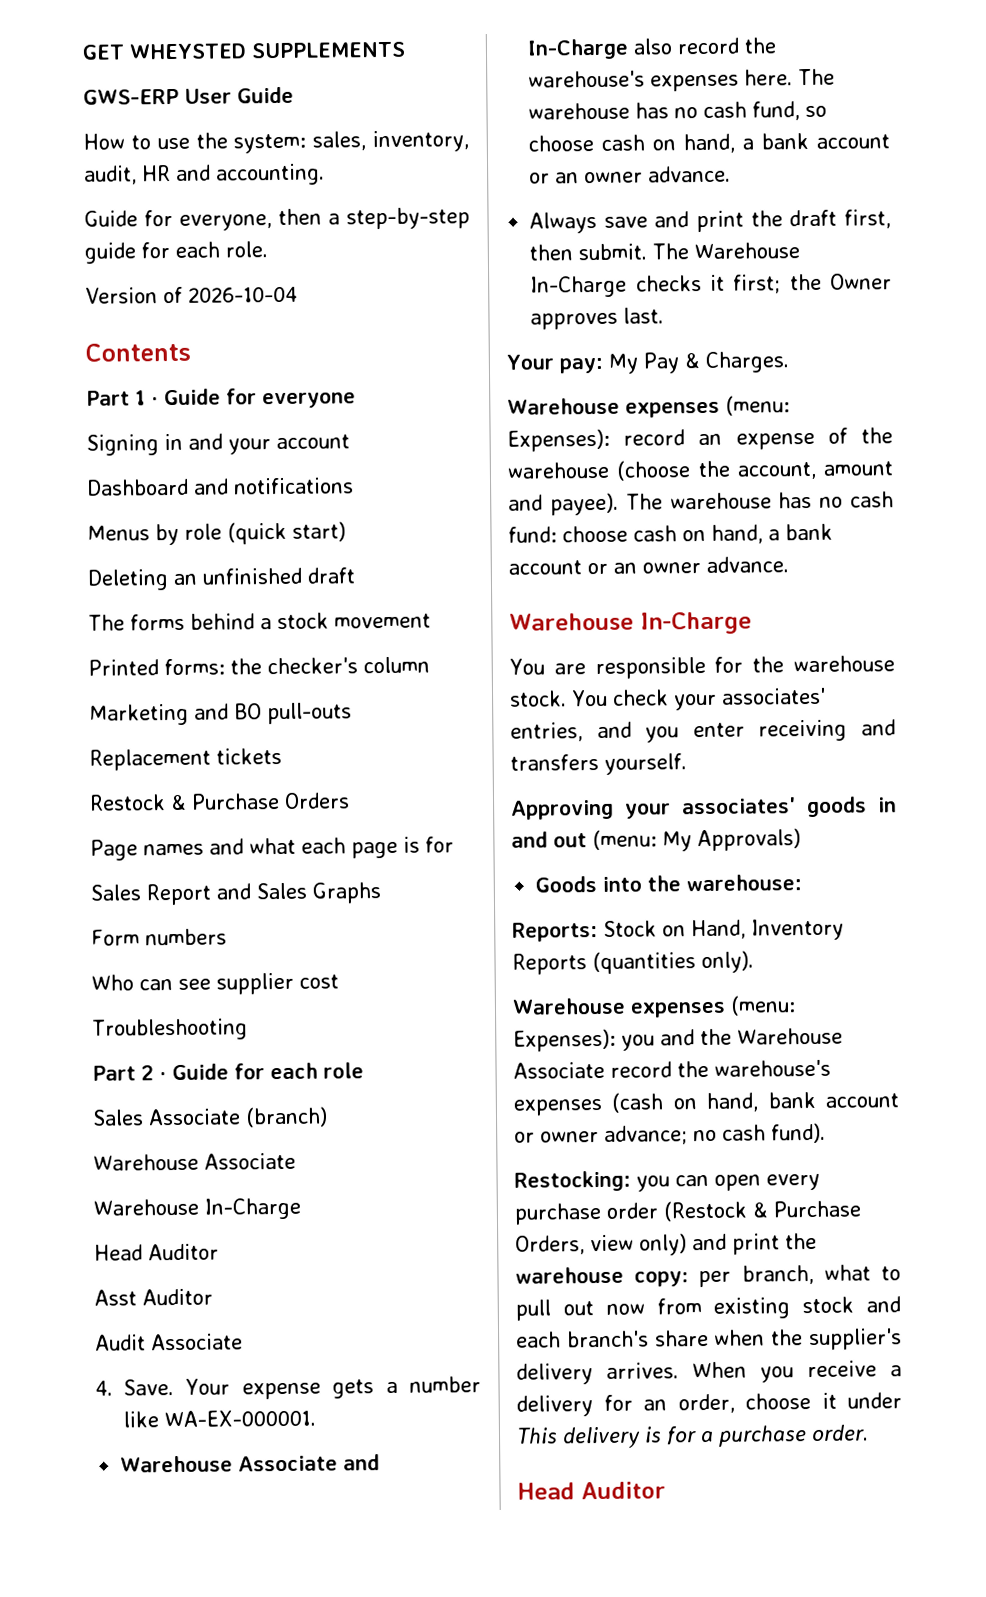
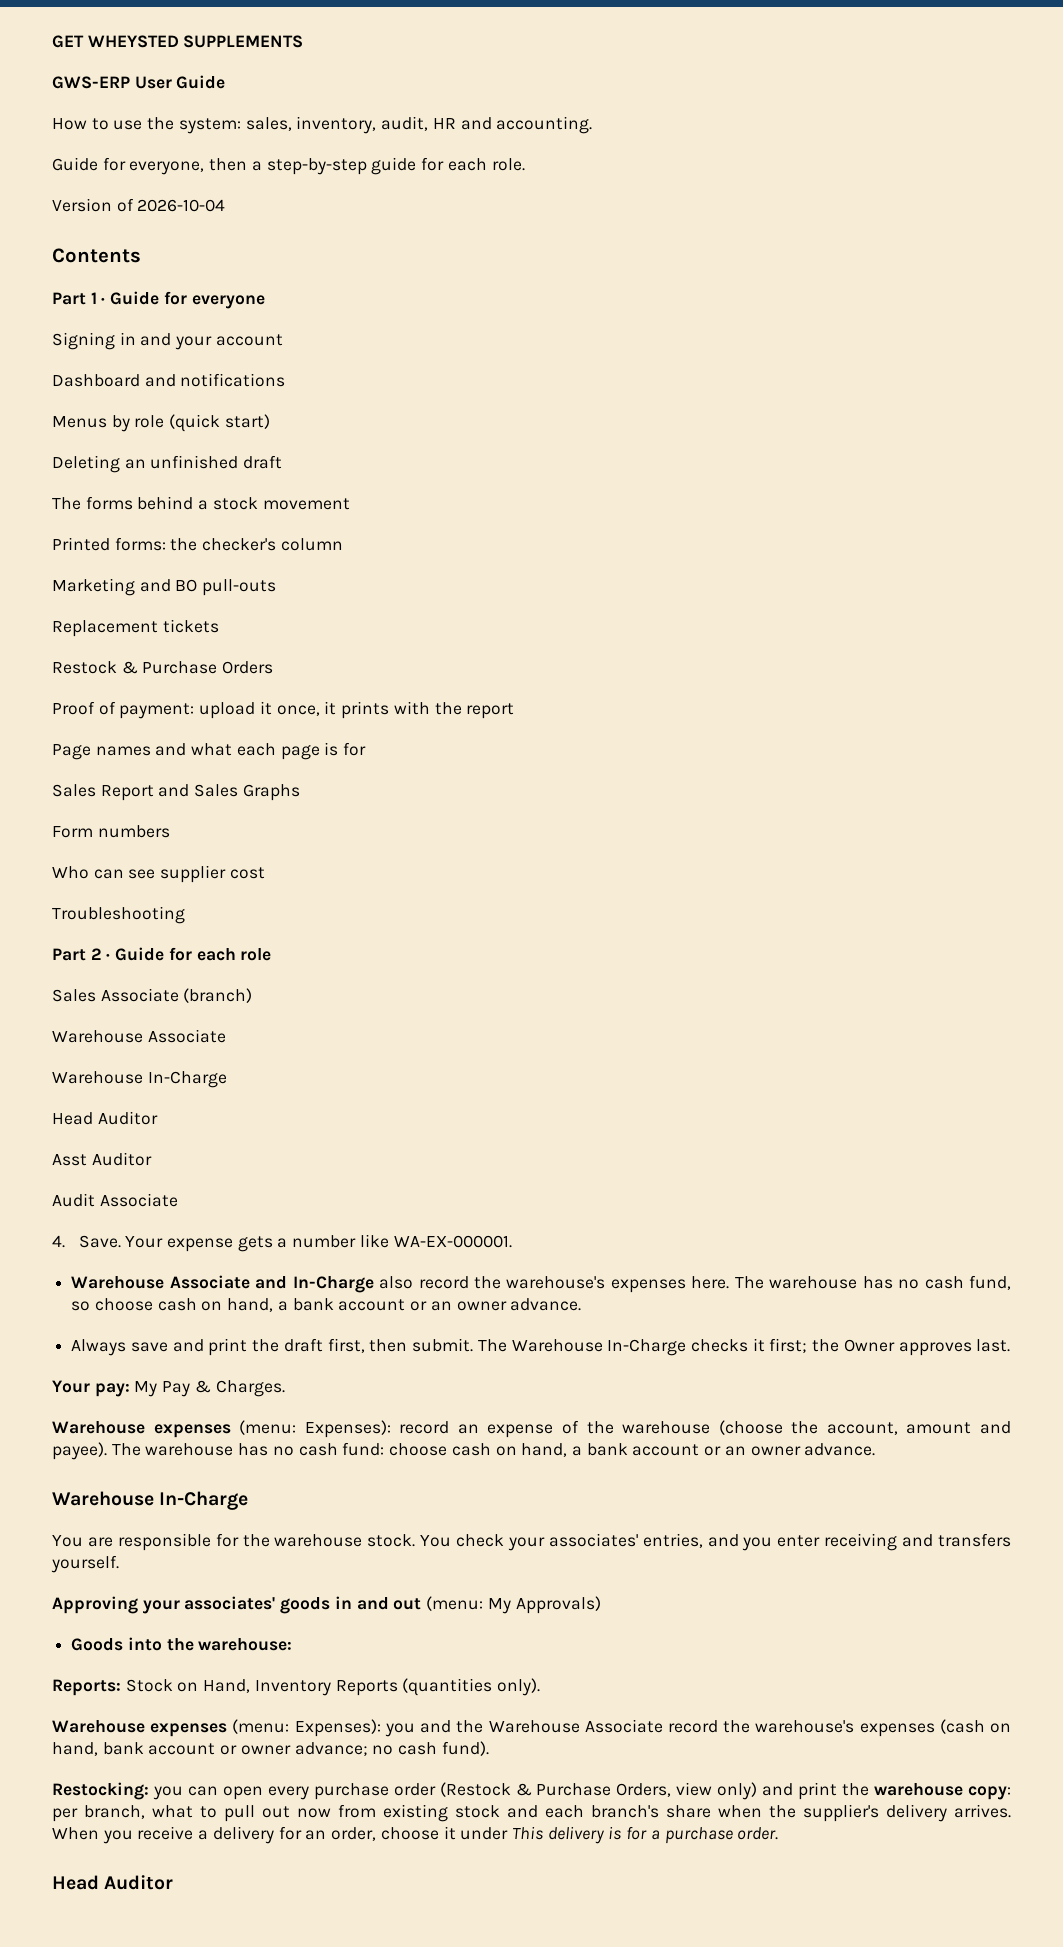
(350, 800) none -> [52,701,515,719] // Proof of payment: upload it once, it prints with the report

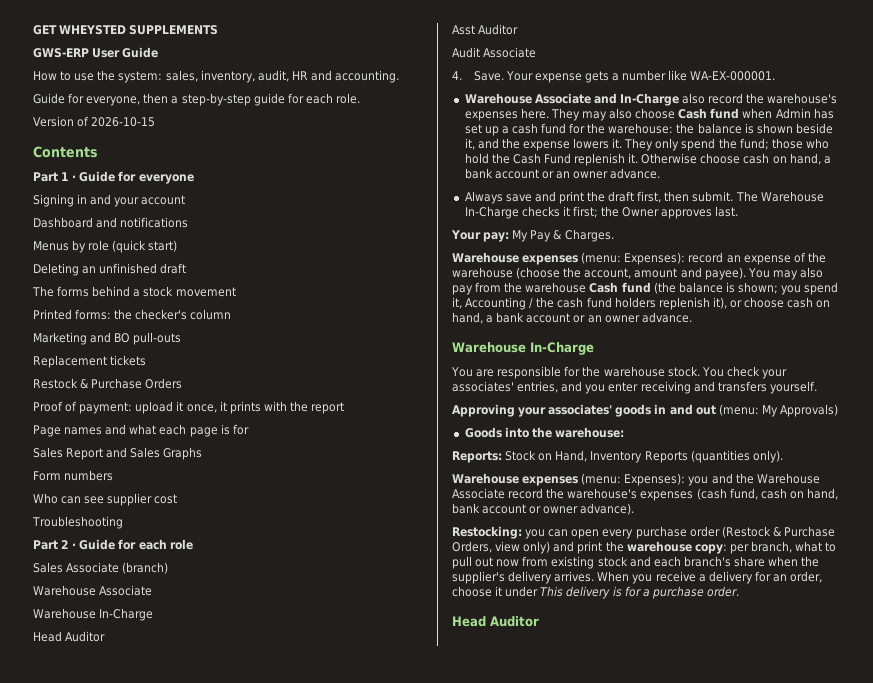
[137,199,226,212] 2026-10-04 -> [91,117,156,127] 2026-10-15
[734,1275,1012,1290] [71,1301,91,1311] The warehouse has no cash fund, so -> [550,108,834,121] [464,123,833,136] [464,138,829,151] [464,153,698,166] They may also choose Cash fund when Admin has set up a cash fund for the warehouse: the balance is shown beside it, and the expense lowers it. They only spend the fund; those who hold the Cash Fund replenish it. Otherwise
[111,1442,385,1456] The warehouse has no cash fund: -> [747,267,823,280] [452,282,839,295] [452,297,742,310] You may also pay from the warehouse Cash fund (the balance is shown; you spend it, Accounting / the cash fund holders replenish it), or
(985, 1726) none -> [729,488,787,500] fund, cash
[294,1741,489,1756] advance; no cash fund). -> [580,503,635,515] advance).

